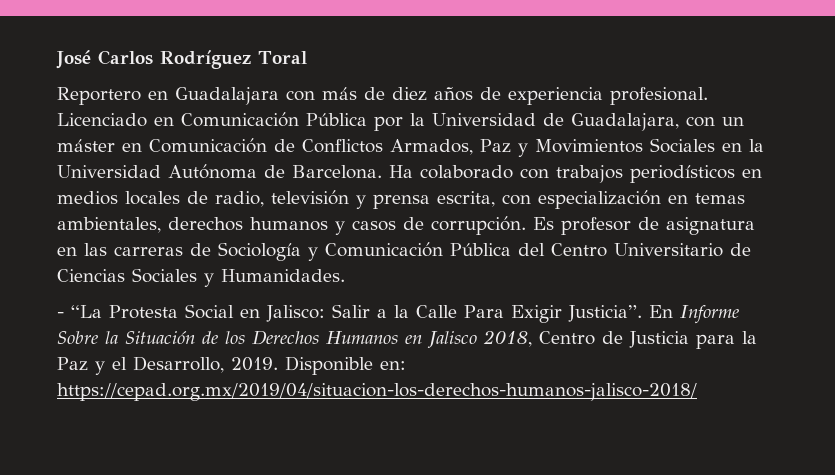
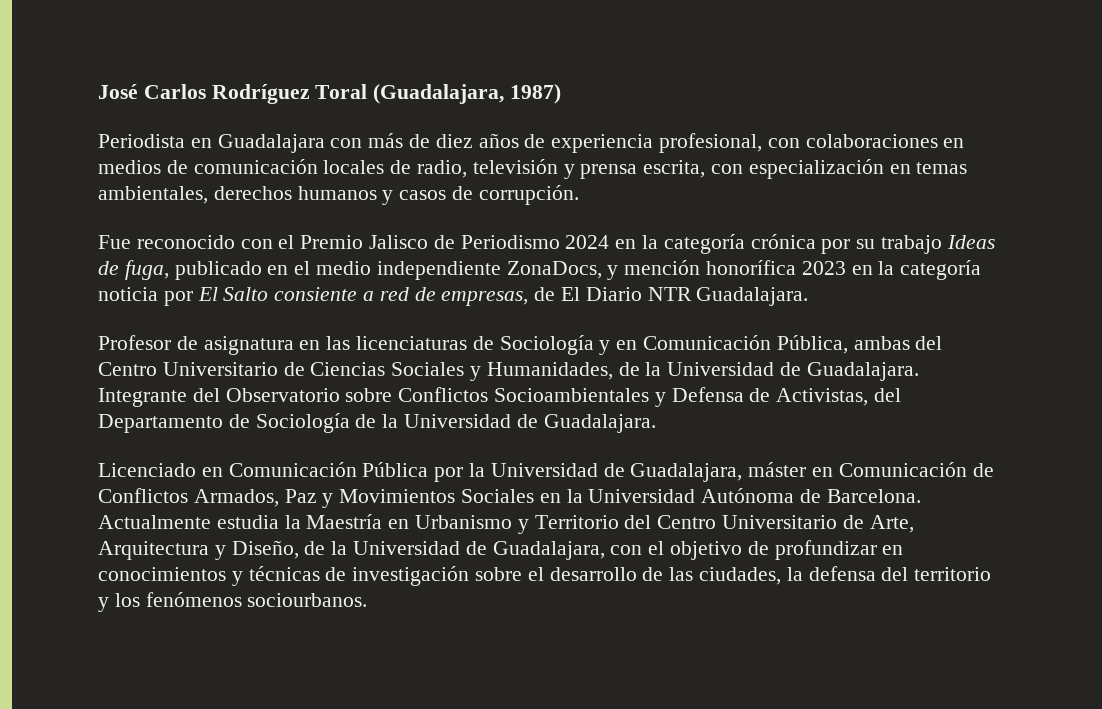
[57,87,141,105] // Reportero -> [373,84,562,104] [98,134,185,148] (Guadalajara, 1987) // Periodista
[610,87,708,105] [57,112,744,131] [57,138,764,157] [57,164,762,183] [57,191,118,205] profesional. Licenciado en Comunicación Pública por la Universidad de Guadalajara, con un máster en Comunicación de Conflictos Armados, Paz y Movimientos Sociales en la Universidad Autónoma de Barcelona. Ha colaborado con trabajos periodísticos en medios -> [659,133,965,153] [98,159,318,174] profesional, con colaboraciones en medios de comunicación
[533,217,631,235] Es profesor -> [98,234,995,254] [98,260,982,280] [98,287,809,306] [98,335,171,350] // Fue reconocido con el Premio Jalisco de Periodismo 2024 en la categoría crónica por su trabajo Ideas de fuga, publicado en el medio independiente ZonaDocs, y mención honorífica 2023 en la categoría noticia por El Salto consiente a red de empresas, de El Diario NTR Guadalajara. // Profesor
[114,246,183,256] carreras -> [356,336,468,350] licenciaturas
[325,242,511,257] Comunicación Pública -> [616,335,910,354] en Comunicación Pública, ambas
[221,269,345,282] [57,304,739,324] [57,330,757,349] [57,356,406,375] [57,383,697,401] Humanidades. // - “La Protesta Social en Jalisco: Salir a la Calle Para Exigir Justicia”. En Informe Sobre la Situación de los Derechos Humanos en Jalisco 2018, Centro de Justicia para la Paz y el Desarrollo, 2019. Disponible en: https://cepad.org.mx/2019/04/situacion-los-derechos-humanos-jalisco-2018/ -> [486,362,919,381] [98,387,902,407] [98,413,656,433] [98,462,994,482] [98,488,921,508] [98,514,914,534] [98,540,904,560] [98,566,992,586] [98,592,368,612] Humanidades, de la Universidad de Guadalajara. Integrante del Observatorio sobre Conflictos Socioambientales y Defensa de Activistas, del Departamento de Sociología de la Universidad de Guadalajara. // Licenciado en Comunicación Pública por la Universidad de Guadalajara, máster en Comunicación de Conflictos Armados, Paz y Movimientos Sociales en la Universidad Autónoma de Barcelona. Actualmente estudia la Maestría en Urbanismo y Territorio del Centro Universitario de Arte, Arquitectura y Diseño, de la Universidad de Guadalajara, con el objetivo de profundizar en conocimientos y técnicas de investigación sobre el desarrollo de las ciudades, la defensa del territorio y los fenómenos sociourbanos.

